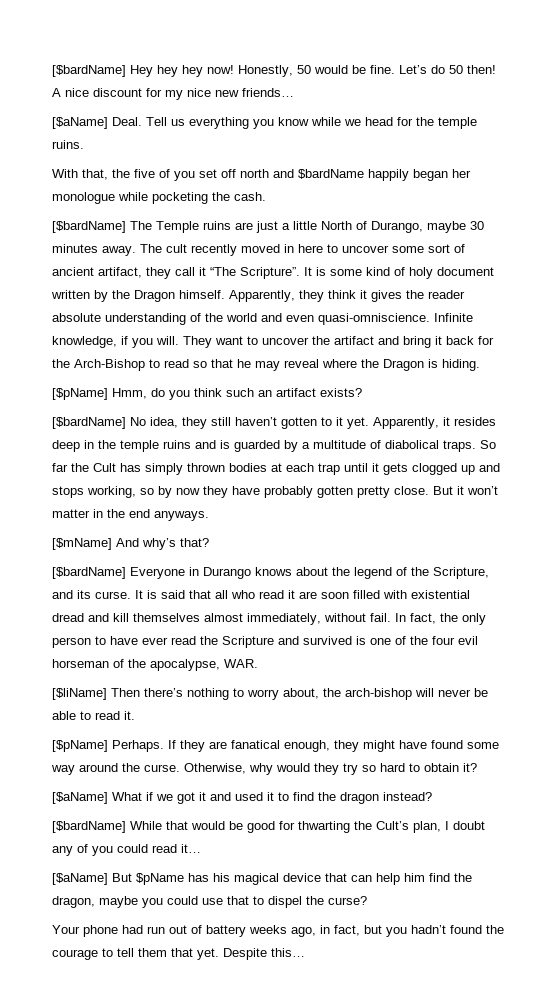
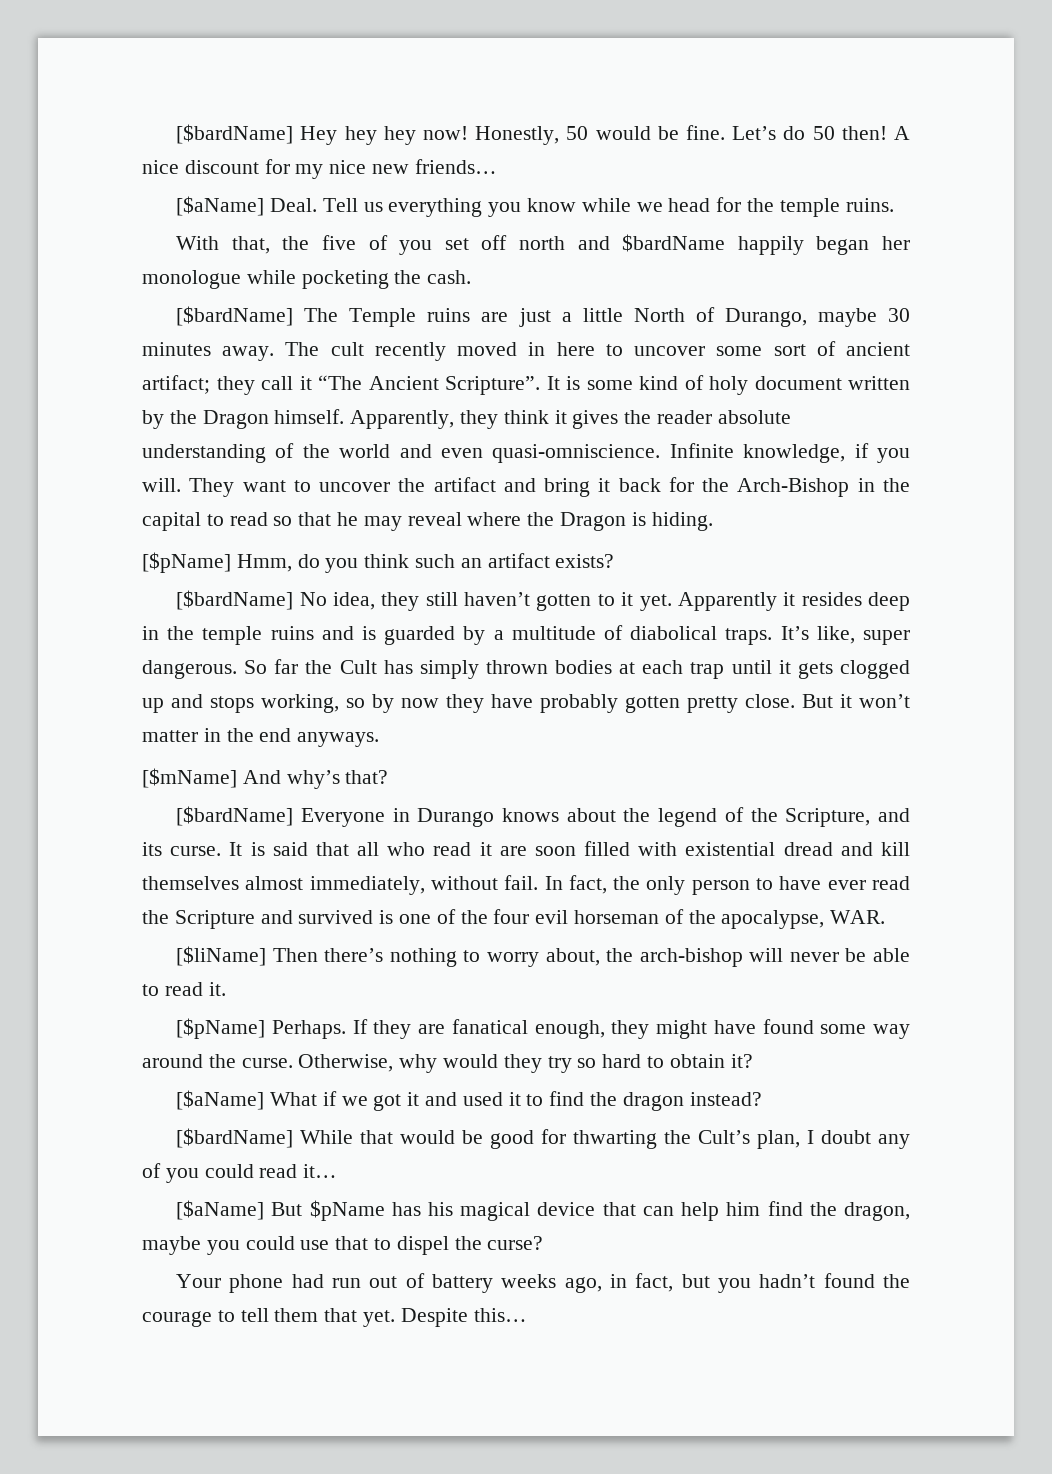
[98,267,142,278] artifact, -> [142,375,210,394] artifact;
(236, 271) none -> [368,376,439,390] Ancient
(145, 365) none -> [857,478,910,492] [142,512,201,531] in the capital
[373,417,439,429] Apparently, -> [677,592,777,611] Apparently
(476, 446) none -> [780,626,910,645] [142,660,237,679] It’s like, super dangerous.

